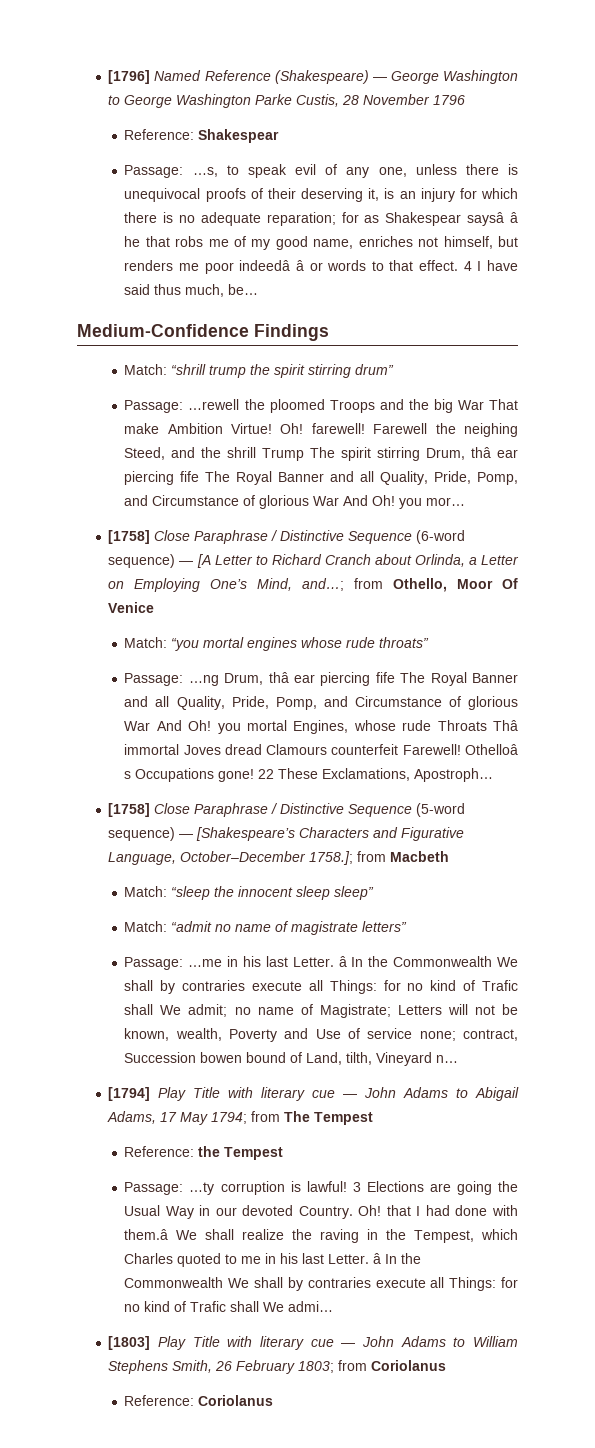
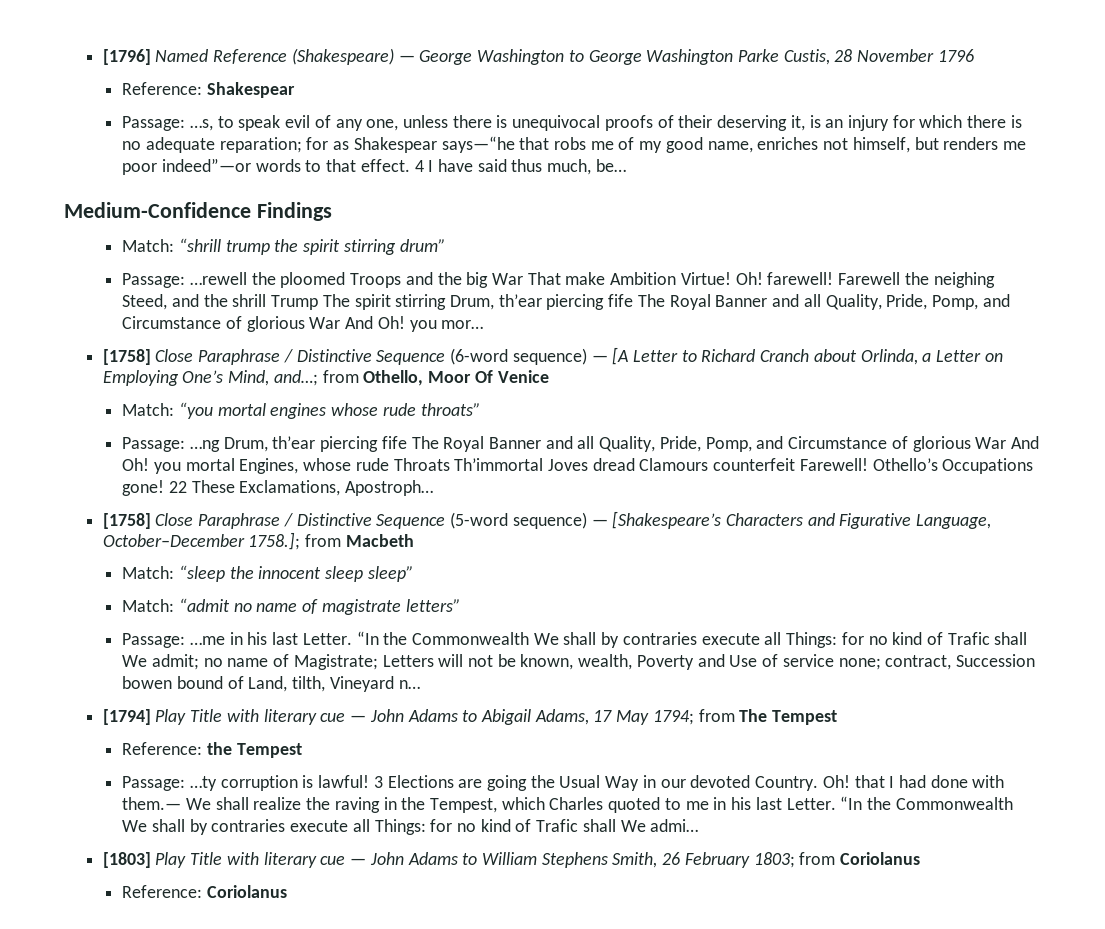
[467,212,519,226] [124,236,141,247] saysâ â he -> [441,136,515,153] says—“he
[239,260,323,271] indeedâ â or -> [161,158,251,172] indeed”—or
[471,447,518,458] thâ ear -> [498,294,542,307] th’ear
[268,672,315,683] thâ ear -> [272,436,316,449] th’ear
[493,720,519,731] [124,744,180,755] Thâ immortal -> [454,458,544,471] Th’immortal
[465,744,518,755] [124,771,132,779] Othelloâ s -> [872,458,938,471] Othello’s
[338,956,364,967] â In -> [356,631,379,645] “In
[124,1229,169,1240] them.â -> [122,797,182,810] them.—
[373,1253,398,1264] â In -> [840,796,863,810] “In

